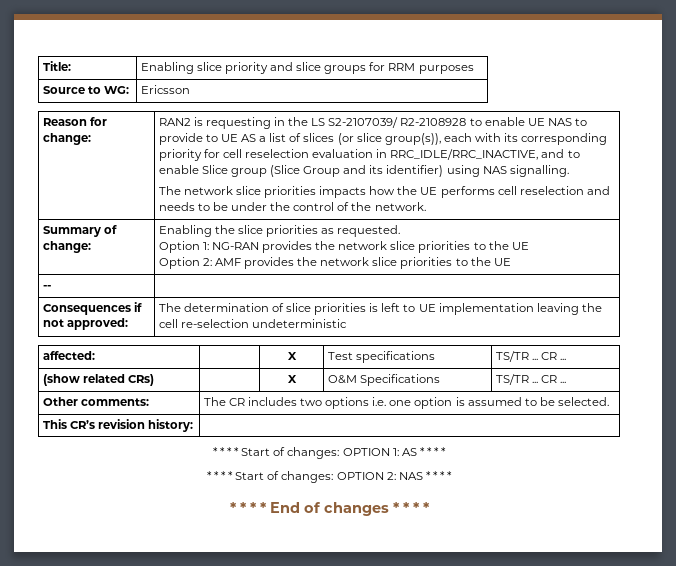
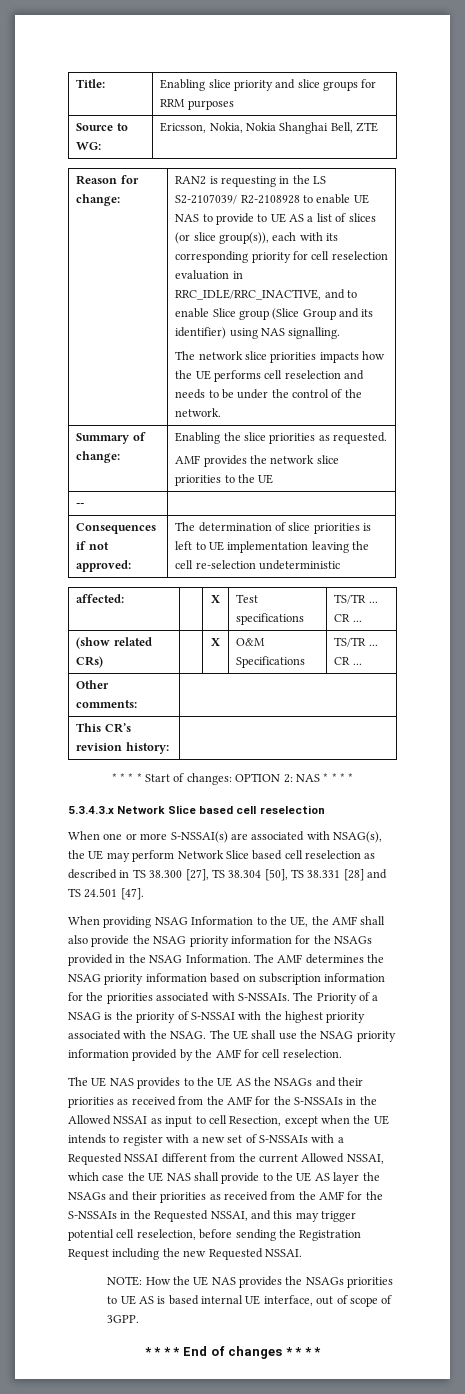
[140,85,190,94] Ericsson -> [160,122,379,134] Ericsson, Nokia, Nokia Shanghai Bell, ZTE
[158,241,529,253] [158,257,212,269] Option 1: NG-RAN provides the network slice priorities to the UE // Option 2: -> (388, 438) none
[203,397,610,409] [42,419,194,432] [212,447,447,459] The CR includes two options i.e. one option is assumed to be selected. // This CR’s revision history: | // * * * * Start of changes: OPTION 1: AS * * * * -> [76,723,131,733] [76,742,169,754] // This CR’s revision history: |
(453, 475) none -> [68,805,325,814] [68,831,382,843] [68,850,376,862] [68,869,388,881] [68,888,144,900] [68,916,386,928] [68,935,372,947] [68,954,384,966] [68,973,386,985] [68,992,379,1004] [68,1011,366,1023] [68,1030,396,1042] [68,1049,342,1061] [68,1077,364,1089] [68,1096,377,1108] [68,1115,389,1127] [68,1134,344,1146] [68,1153,384,1165] [68,1172,380,1184] [68,1191,383,1203] [68,1210,356,1222] [68,1229,362,1241] [68,1248,302,1260] [107,1276,394,1288] [107,1295,393,1307] [107,1315,140,1323] // 5.3.4.3.x Network Slice based cell reselection // When one or more S-NSSAI(s) are associated with NSAG(s), the UE may perform Network Slice based cell reselection as described in TS 38.300 [27], TS 38.304 [50], TS 38.331 [28] and TS 24.501 [47]. // When providing NSAG Information to the UE, the AMF shall also provide the NSAG priority information for the NSAGs provided in the NSAG Information. The AMF determines the NSAG priority information based on subscription information for the priorities associated with S-NSSAIs. The Priority of a NSAG is the priority of S-NSSAI with the highest priority associated with the NSAG. The UE shall use the NSAG priority information provided by the AMF for cell reselection. // The UE NAS provides to the UE AS the NSAGs and their priorities as received from the AMF for the S-NSSAIs in the Allowed NSSAI as input to cell Resection, except when the UE intends to register with a new set of S-NSSAIs with a Requested NSSAI different from the current Allowed NSSAI, which case the UE NAS shall provide to the UE AS layer the NSAGs and their priorities as received from the AMF for the S-NSSAIs in the Requested NSSAI, and this may trigger potential cell reselection, before sending the Registration Request including the new Requested NSSAI. // NOTE: How the UE NAS provides the NSAGs priorities to UE AS is based internal UE interface, out of scope of 3GPP.

